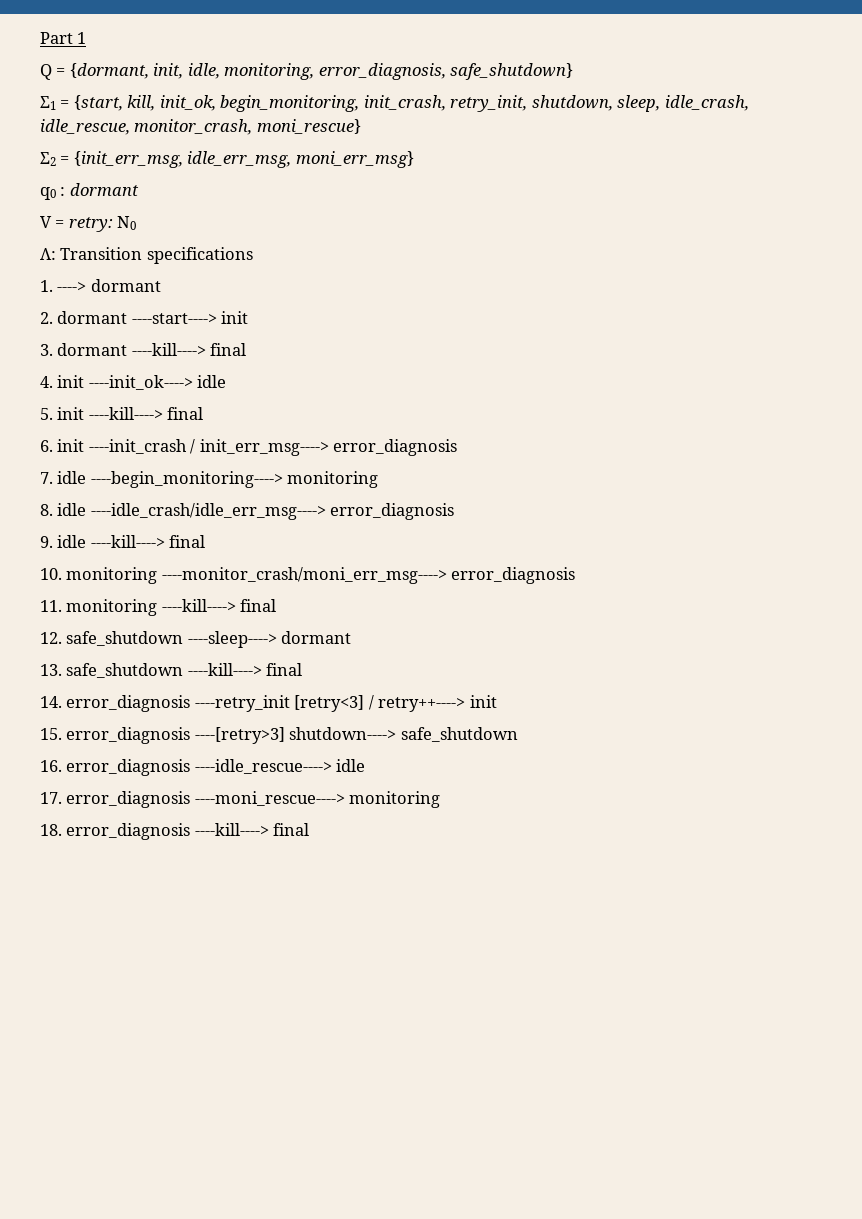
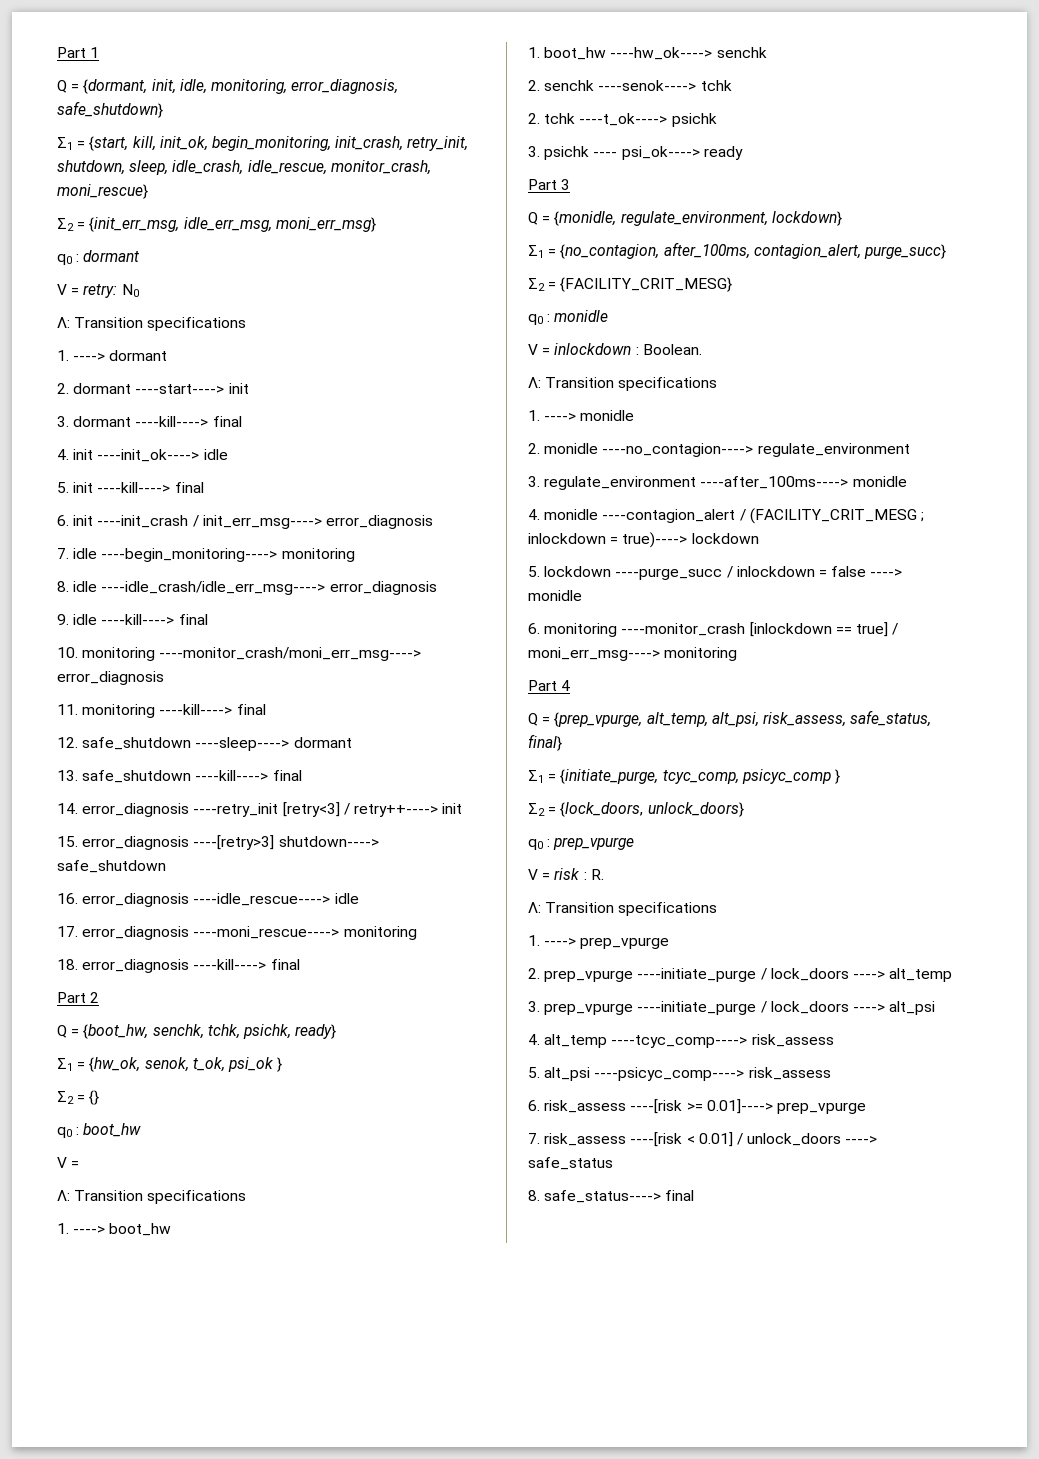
(310, 829) none -> [57,992,100,1003] [57,1024,337,1039] [57,1057,283,1072] [57,1090,100,1105] [57,1123,142,1138] [57,1157,80,1168] [57,1190,247,1204] [57,1223,172,1236] [528,47,767,60] [528,80,732,91] [528,113,717,127] [528,146,743,160] [528,179,571,190] [528,211,842,226] [528,242,946,259] [528,277,733,292] [528,310,609,325] [528,343,702,355] [528,377,718,391] [528,410,635,421] [528,443,910,457] [528,476,907,490] [528,508,924,524] [528,532,759,548] [528,566,903,580] [528,590,582,601] [528,622,899,637] [528,647,738,661] [528,680,571,691] [528,710,932,727] [528,734,562,751] [528,769,840,784] [528,802,744,817] [528,837,635,850] [528,868,604,880] [528,902,718,916] [528,935,670,949] [528,968,953,982] [528,1001,936,1015] [528,1034,834,1048] [528,1067,831,1081] [528,1099,866,1114] [528,1132,878,1147] [528,1157,613,1170] [528,1190,695,1203] // Part 2 // Q = {boot_hw, senchk, tchk, psichk, ready} // Σ1 = {hw_ok, senok, t_ok, psi_ok } // Σ2 = {} // q0 : boot_hw // V = // Λ: Transition specifications // 1. ----> boot_hw // 1. boot_hw ----hw_ok----> senchk // 2. senchk ----senok----> tchk // 2. tchk ----t_ok----> psichk // 3. psichk ---- psi_ok----> ready // Part 3 // Q = {monidle, regulate_environment, lockdown} // Σ1 = {no_contagion, after_100ms, contagion_alert, purge_succ} // Σ2 = {FACILITY_CRIT_MESG} // q0 : monidle // V = inlockdown : Boolean. // Λ: Transition specifications // 1. ----> monidle // 2. monidle ----no_contagion----> regulate_environment // 3. regulate_environment ----after_100ms----> monidle // 4. monidle ----contagion_alert / (FACILITY_CRIT_MESG ; inlockdown = true)----> lockdown // 5. lockdown ----purge_succ / inlockdown = false ----> monidle // 6. monitoring ----monitor_crash [inlockdown == true] / moni_err_msg----> monitoring // Part 4 // Q = {prep_vpurge, alt_temp, alt_psi, risk_assess, safe_status, final} // Σ1 = {initiate_purge, tcyc_comp, psicyc_comp } // Σ2 = {lock_doors, unlock_doors} // q0 : prep_vpurge // V = risk : R. // Λ: Transition specifications // 1. ----> prep_vpurge // 2. prep_vpurge ----initiate_purge / lock_doors ----> alt_temp // 3. prep_vpurge ----initiate_purge / lock_doors ----> alt_psi // 4. alt_temp ----tcyc_comp----> risk_assess // 5. alt_psi ----psicyc_comp----> risk_assess // 6. risk_assess ----[risk >= 0.01]----> prep_vpurge // 7. risk_assess ----[risk < 0.01] / unlock_doors ----> safe_status // 8. safe_status----> final

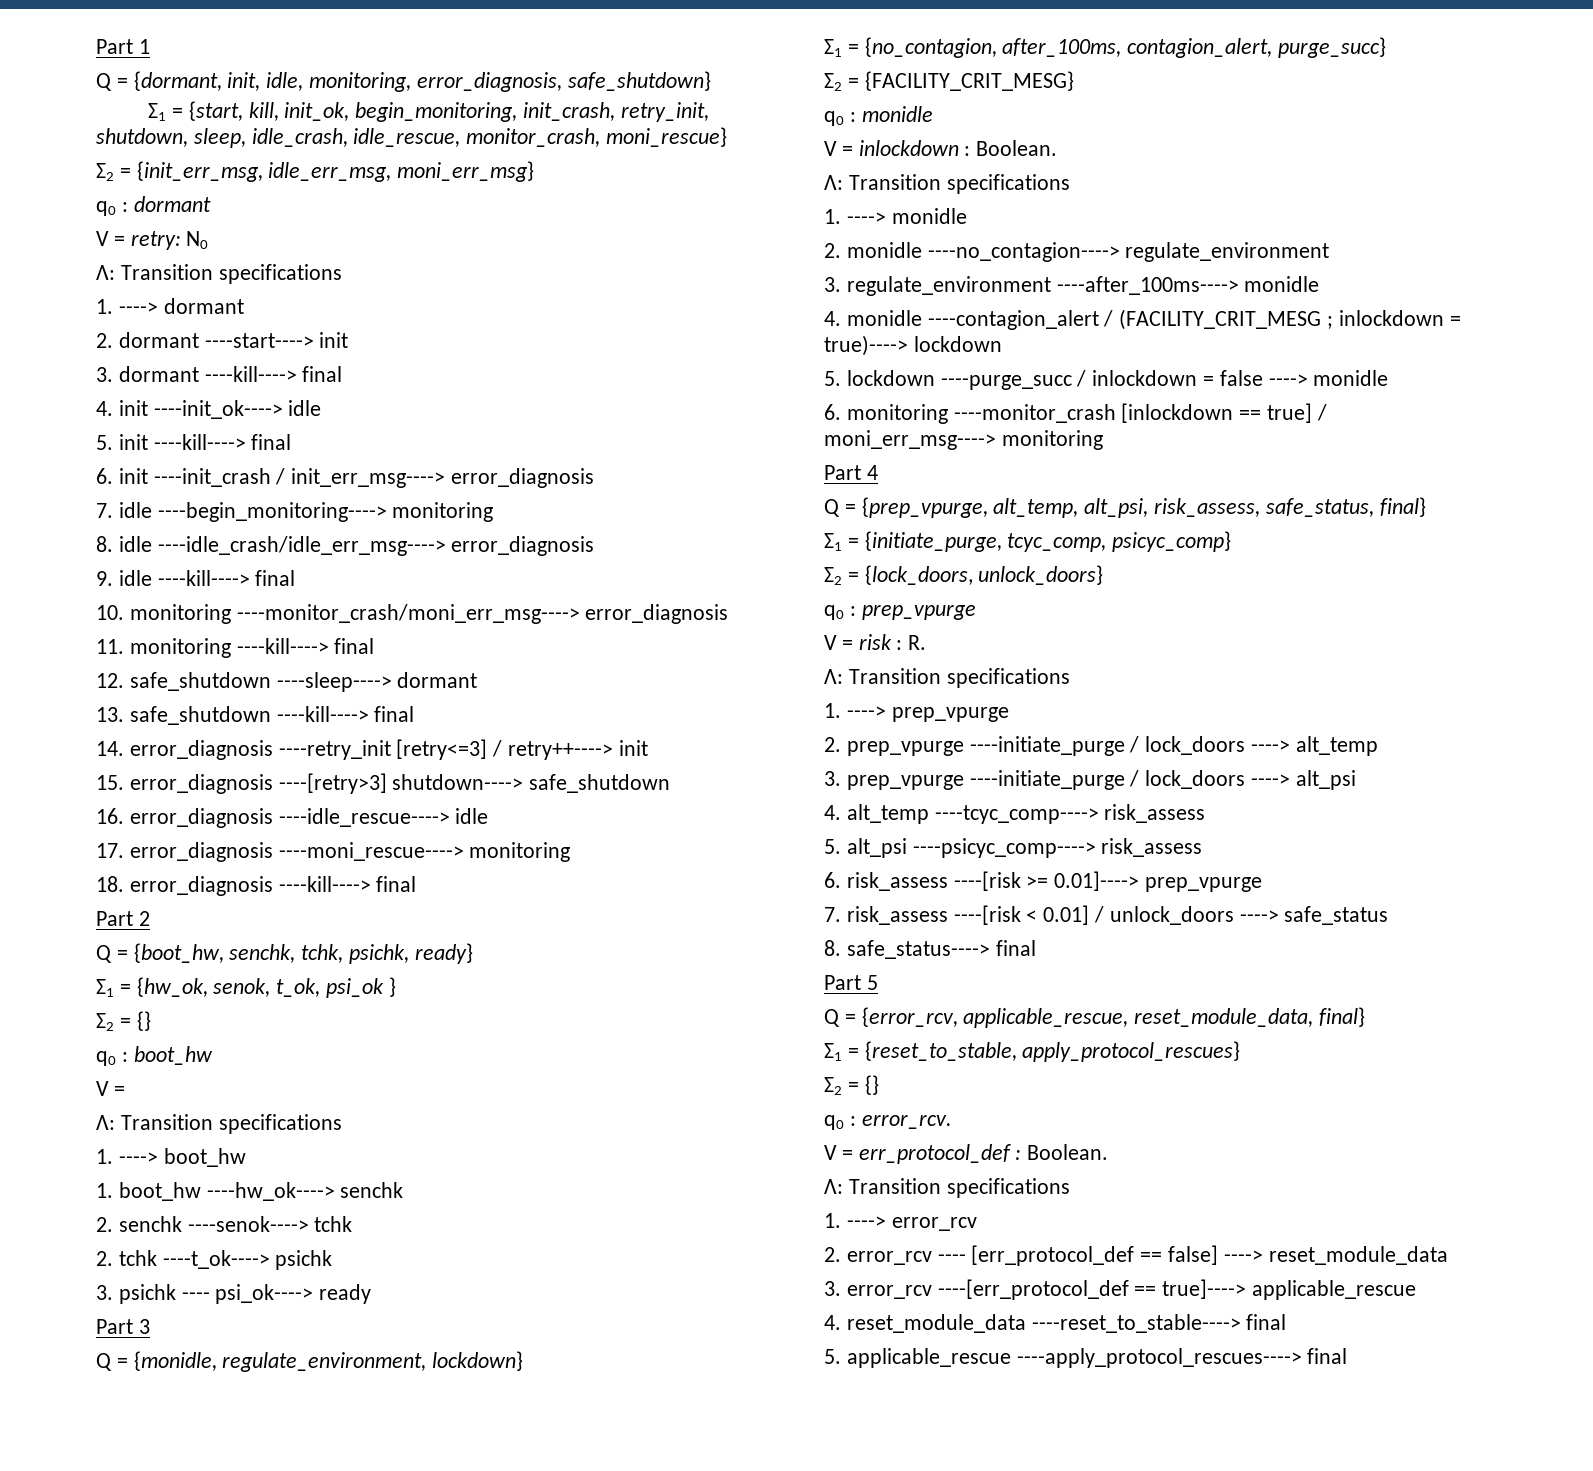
[282,802,340,817] [retry<3] -> [396,739,488,760] [retry<=3]
[741,769,840,784] psicyc_comp } -> [1112,531,1232,552] psicyc_comp}
(695, 1195) none -> [824,975,878,990] [824,1007,1366,1028] [824,1041,1241,1062] [824,1075,879,1095] [824,1115,952,1130] [824,1144,1109,1164] [824,1178,1070,1198] [824,1213,977,1231] [824,1245,1448,1266] [824,1279,1417,1300] [824,1314,1287,1333] [824,1348,1348,1368] // Part 5 // Q = {error_rcv, applicable_rescue, reset_module_data, final} // Σ1 = {reset_to_stable, apply_protocol_rescues} // Σ2 = {} // q0 : error_rcv. // V = err_protocol_def : Boolean. // Λ: Transition specifications // 1. ----> error_rcv // 2. error_rcv ---- [err_protocol_def == false] ----> reset_module_data // 3. error_rcv ----[err_protocol_def == true]----> applicable_rescue // 4. reset_module_data ----reset_to_stable----> final // 5. applicable_rescue ----apply_protocol_rescues----> final

